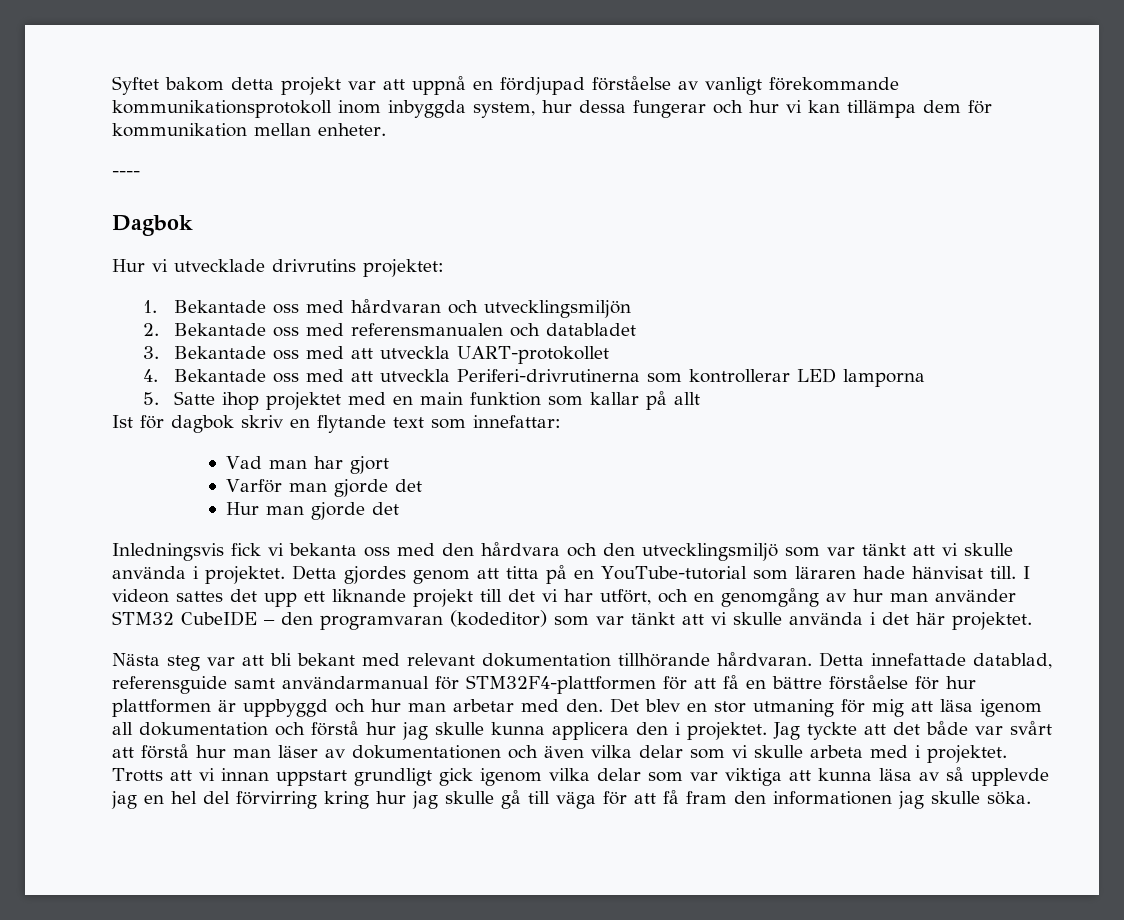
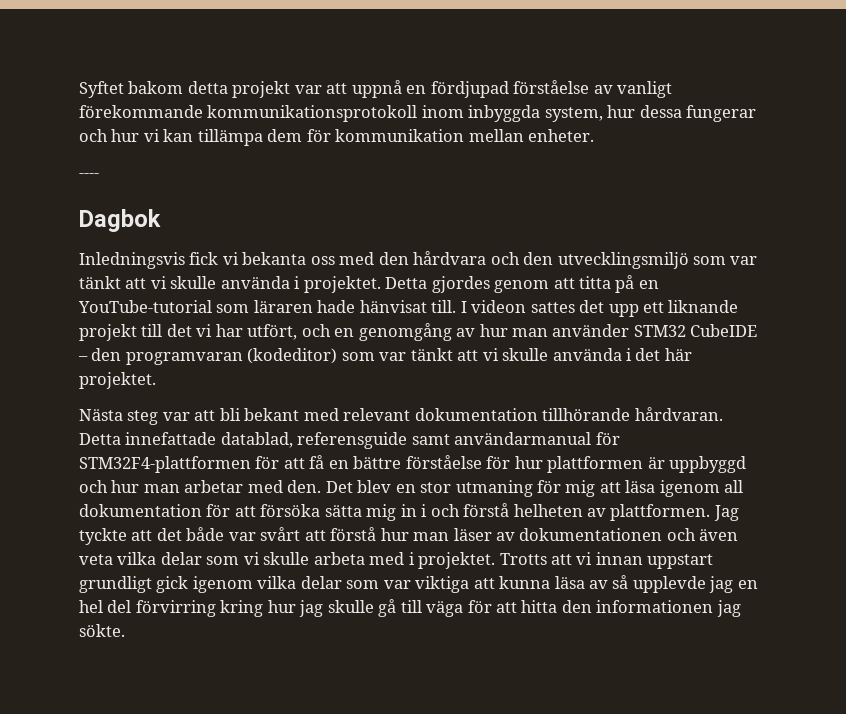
[112,259,444,277] [143,299,632,318] [143,323,637,337] [143,346,610,364] [143,368,926,387] [143,391,701,410] [112,415,561,433] [226,456,390,474] [226,479,423,497] [226,502,400,520] // Hur vi utvecklade drivrutins projektet: // 1. Bekantade oss med hårdvaran och utvecklingsmiljön // 2. Bekantade oss med referensmanualen och databladet // 3. Bekantade oss med att utveckla UART-protokollet // 4. Bekantade oss med att utveckla Periferi-drivrutinerna som kontrollerar LED lamporna // 5. Satte ihop projektet med en main funktion som kallar på allt // Ist för dagbok skriv en flytande text som innefattar: // Vad man har gjort // Varför man gjorde det // Hur man gjorde det -> (161, 220) none
[275,721,767,740] och förstå hur jag skulle kunna applicera den i projektet. -> [206,503,711,521] för att försöka sätta mig in i och förstå helheten av plattformen.
(584, 752) none -> [79,554,113,565] veta
[663,790,727,804] få fram -> [521,600,558,613] hitta
[931,791,1031,805] skulle söka. -> [79,624,125,637] sökte.

